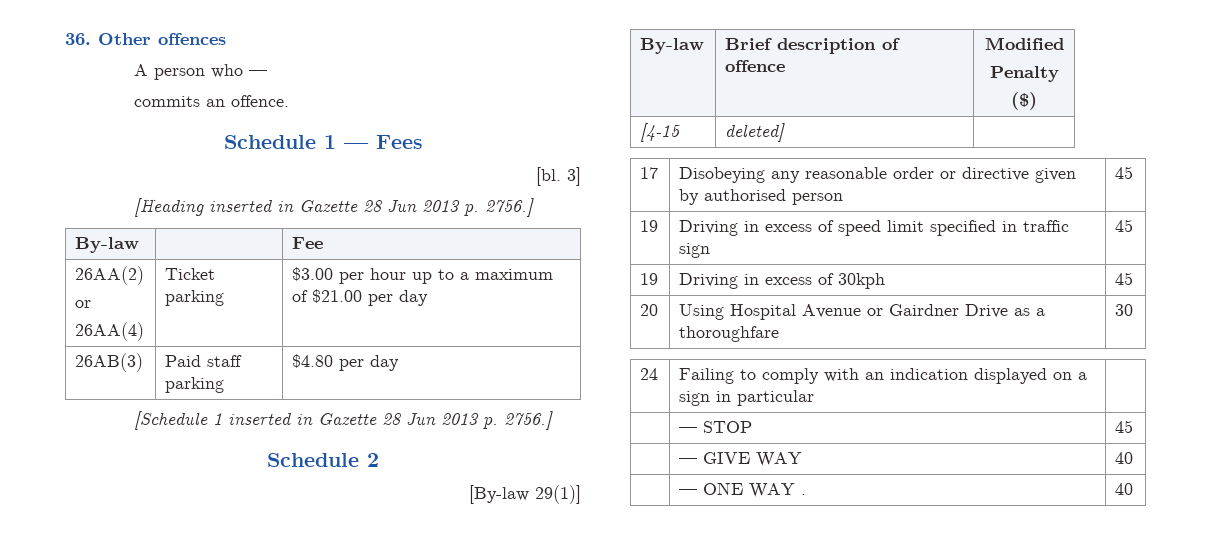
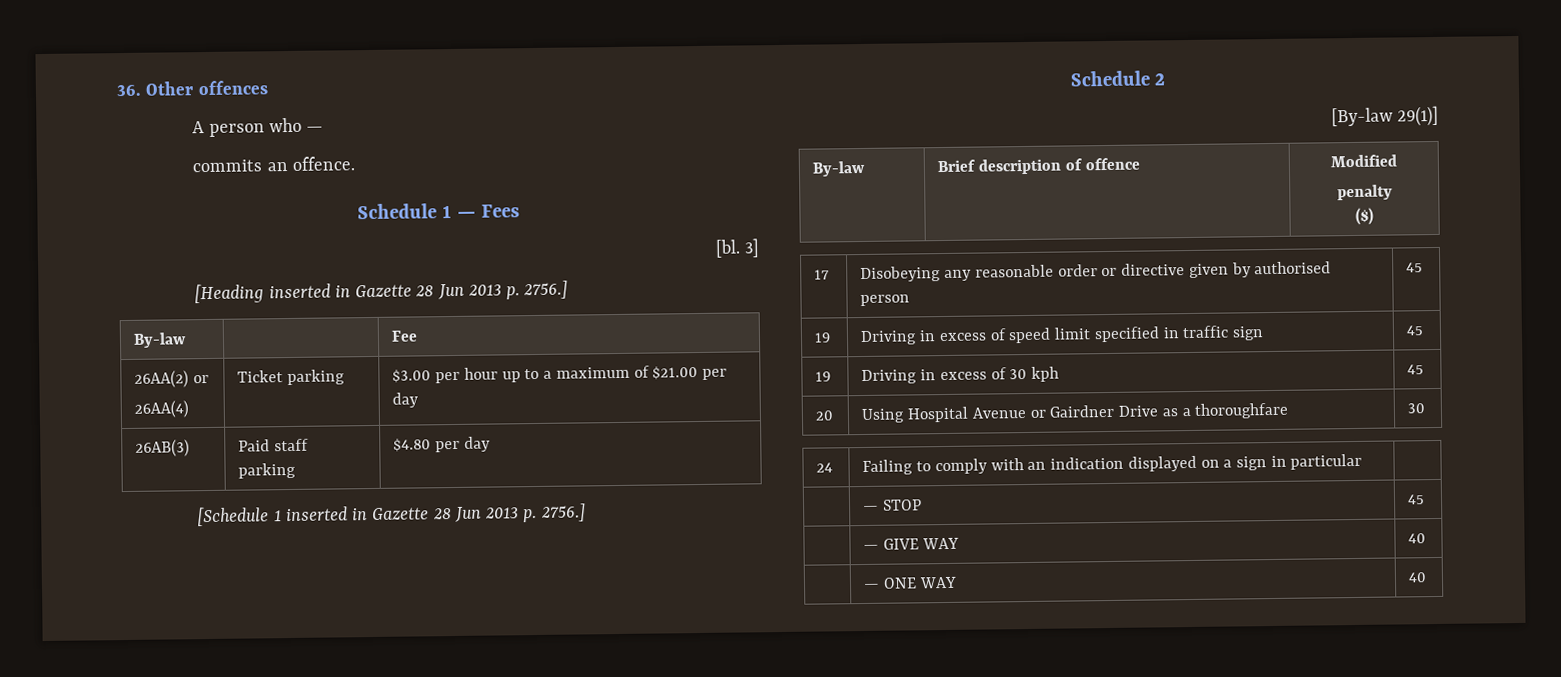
(145, 275) // -> (190, 379) none
[989,66,1059,82] Penalty -> [1336,184,1393,201] penalty
[640,123,682,142] [725,123,786,142] // [4-15 | deleted] | -> (1374, 216) none
[838,273,886,289] 30kph -> [1009,366,1060,382] 30 kph
[801,494,807,495] . -> (957, 582) none

